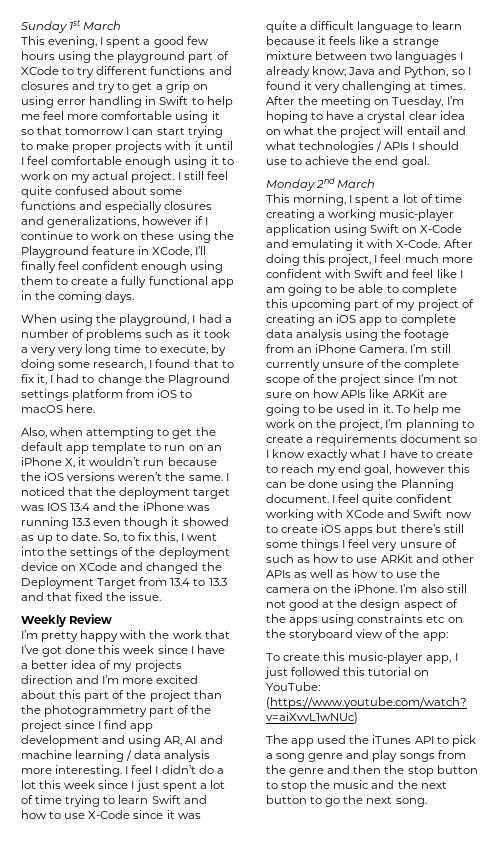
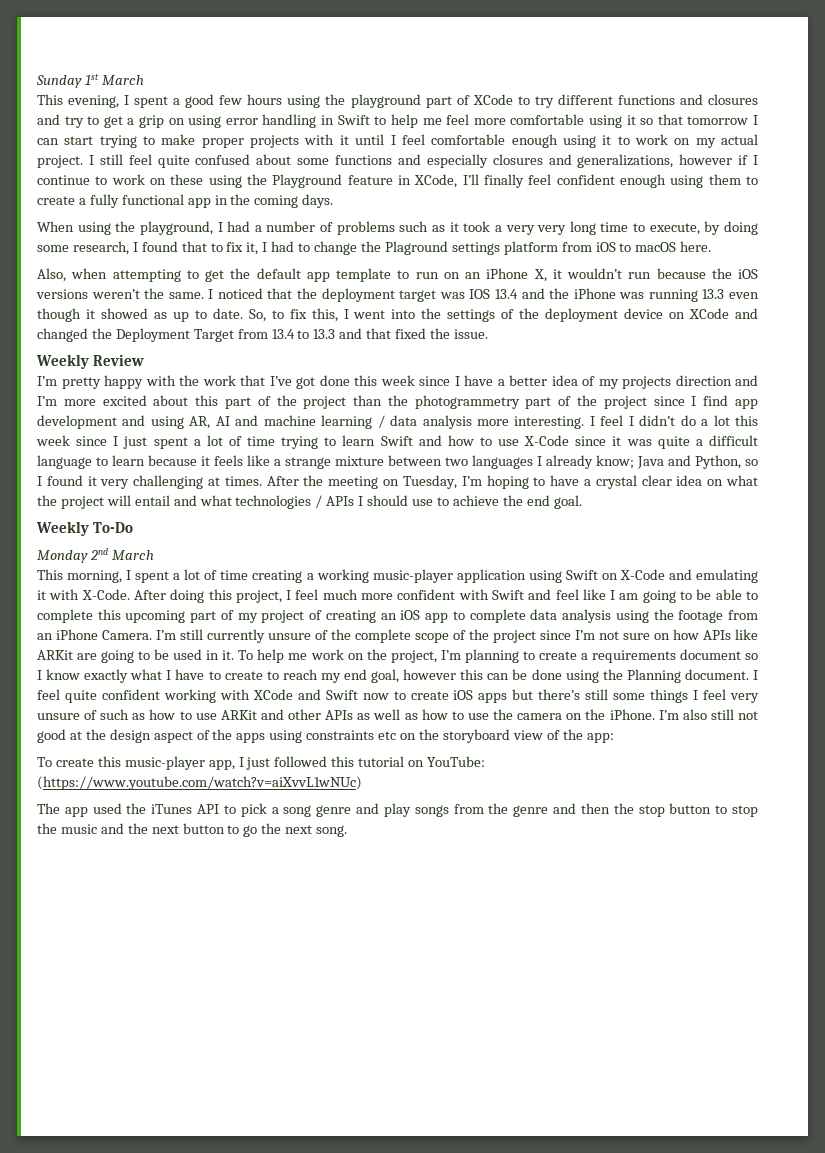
(429, 162) none -> [36,521,133,536] // Weekly To-Do

